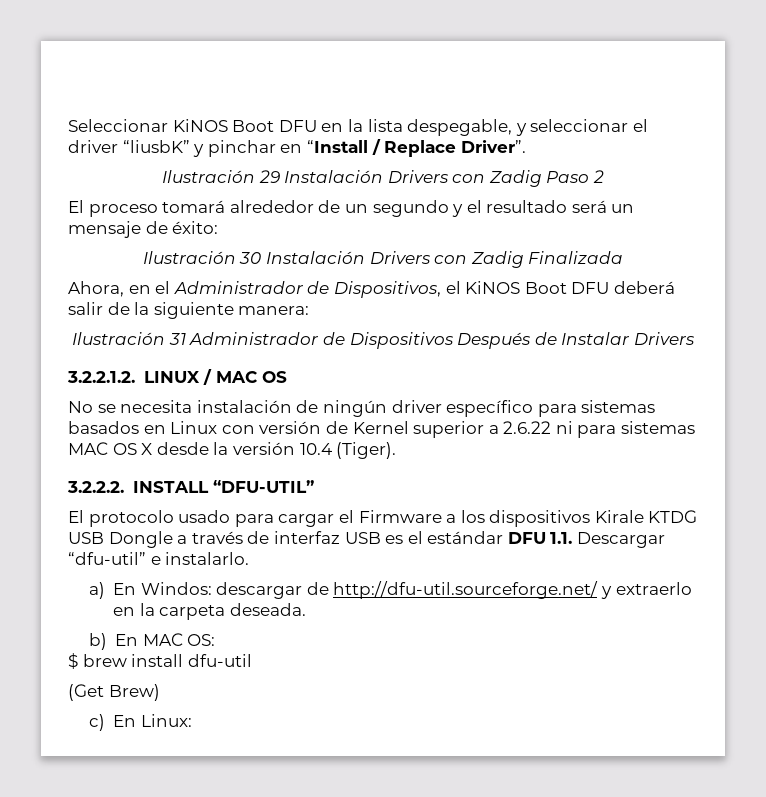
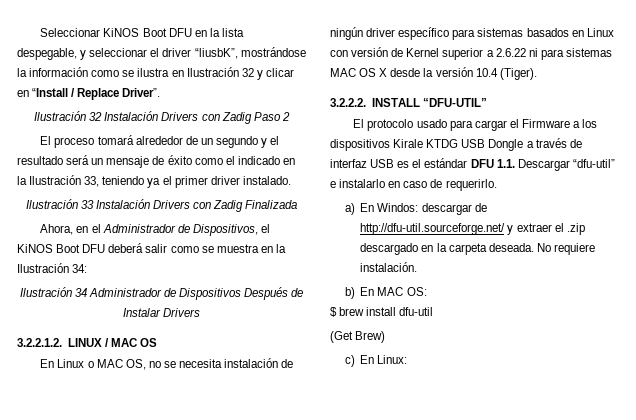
[122,140,276,157] “liusbK” y pinchar -> [194,47,306,59] [17,67,294,80] “liusbK”, mostrándose la información como se ilustra en Ilustración 32 y clicar
[258,170,280,183] 29 -> [89,112,103,121] 32
[172,221,219,234] [142,251,262,264] éxito: // Ilustración 30 -> [167,155,295,165] [17,175,291,188] [25,199,94,209] éxito como el indicado en la Ilustración 33, teniendo ya el primer driver instalado. // Ilustración 33
[107,302,310,319] [72,332,186,345] de la siguiente manera: // Ilustración 31 -> [170,244,286,253] [17,263,88,273] [19,287,87,297] como se muestra en la Ilustración 34: // Ilustración 34
[68,401,93,413] No -> [40,359,161,370] En Linux o MAC OS, no
[165,552,250,565] instalarlo. -> [339,179,497,191] instalarlo en caso de requerirlo.
[615,582,692,595] extraerlo -> [516,223,585,235] [360,243,419,255] extraer el .zip descargado
(306, 609) none -> [536,243,595,255] [360,262,418,272] No requiere instalación.

